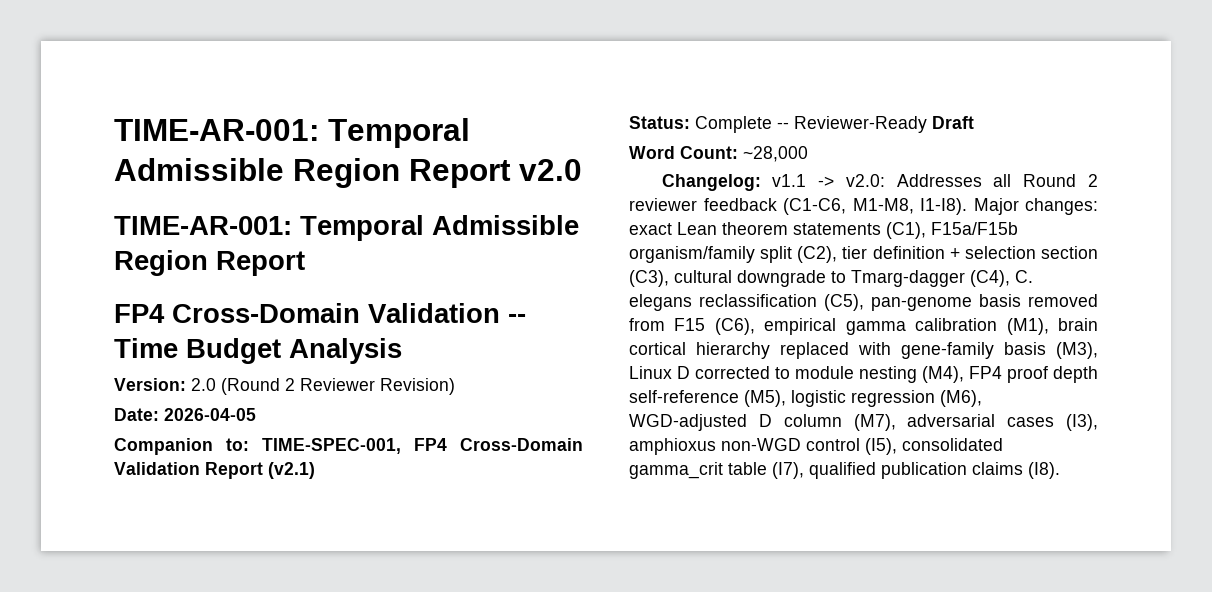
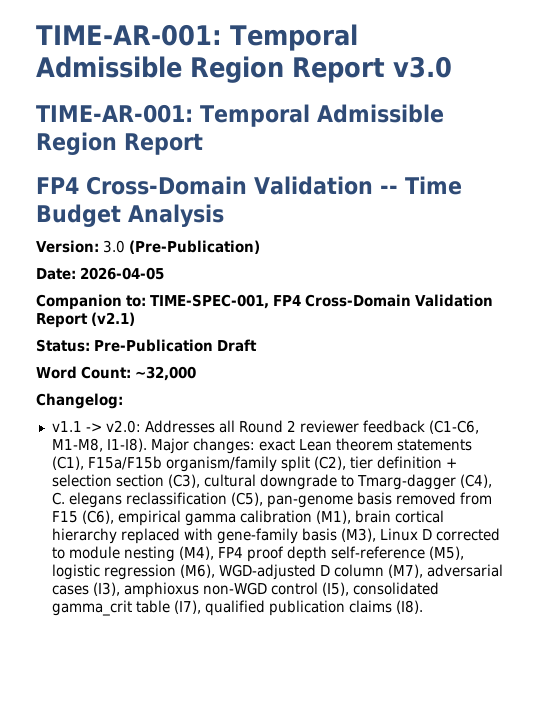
[114,118,470,148] [114,158,582,188] TIME-AR-001: Temporal Admissible Region Report v2.0 -> [36,24,358,51] [36,56,452,83] TIME-AR-001: Temporal Admissible Region Report v3.0
[191,378,455,395] 2.0 (Round 2 Reviewer Revision) -> [103,240,260,254] 3.0 (Pre-Publication)
[695,116,927,133] Complete -- Reviewer-Ready -> [94,339,213,352] Pre-Publication
[743,146,808,162] ~28,000 -> [135,366,196,381] ~32,000
(761, 182) none -> (123, 401) //

